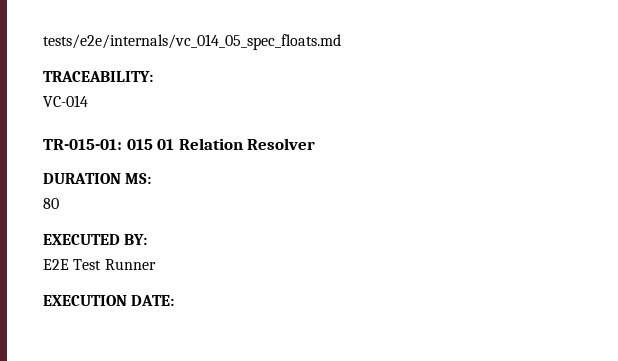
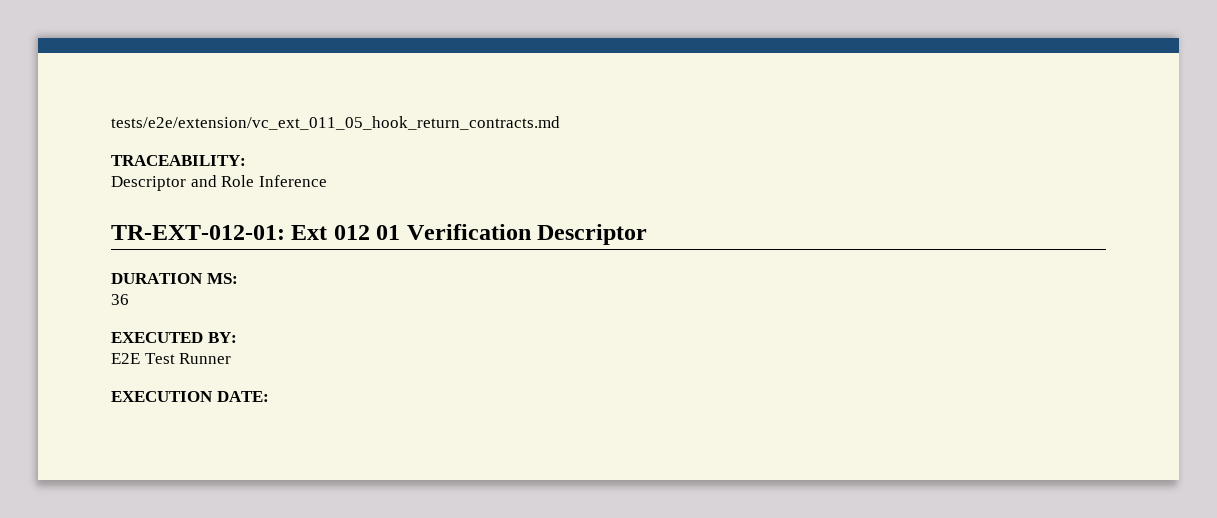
[43,34,341,50] tests/e2e/internals/vc_014_05_spec_floats.md -> [111,116,560,130] tests/e2e/extension/vc_ext_011_05_hook_return_contracts.md
[43,95,88,107] [43,138,316,150] VC-014 // TR-015-01: 015 01 Relation Resolver -> [111,175,327,191] [111,224,648,245] Descriptor and Role Inference // TR-EXT-012-01: Ext 012 01 Verification Descriptor
[43,198,59,209] 80 -> [111,294,129,305] 36

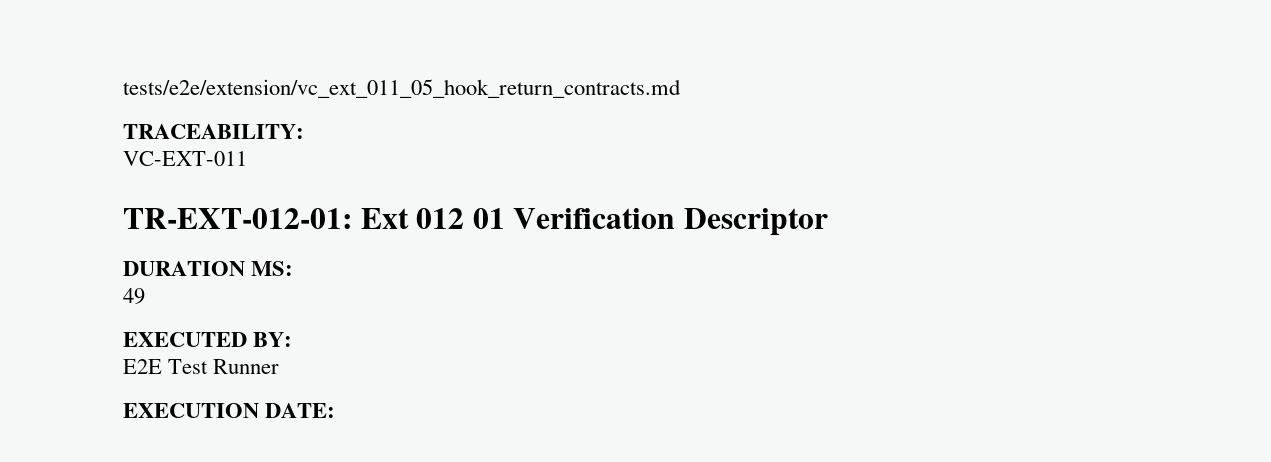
[111,175,327,191] Descriptor and Role Inference -> [123,151,247,166] VC-EXT-011
[111,294,129,305] 36 -> [123,288,145,304] 49

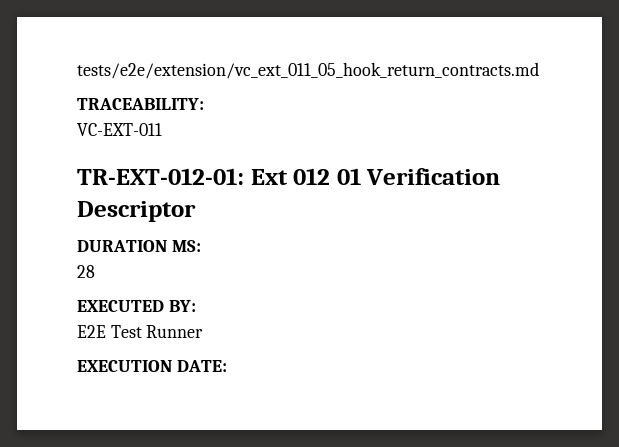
[123,288,145,304] 49 -> [77,265,95,278] 28

